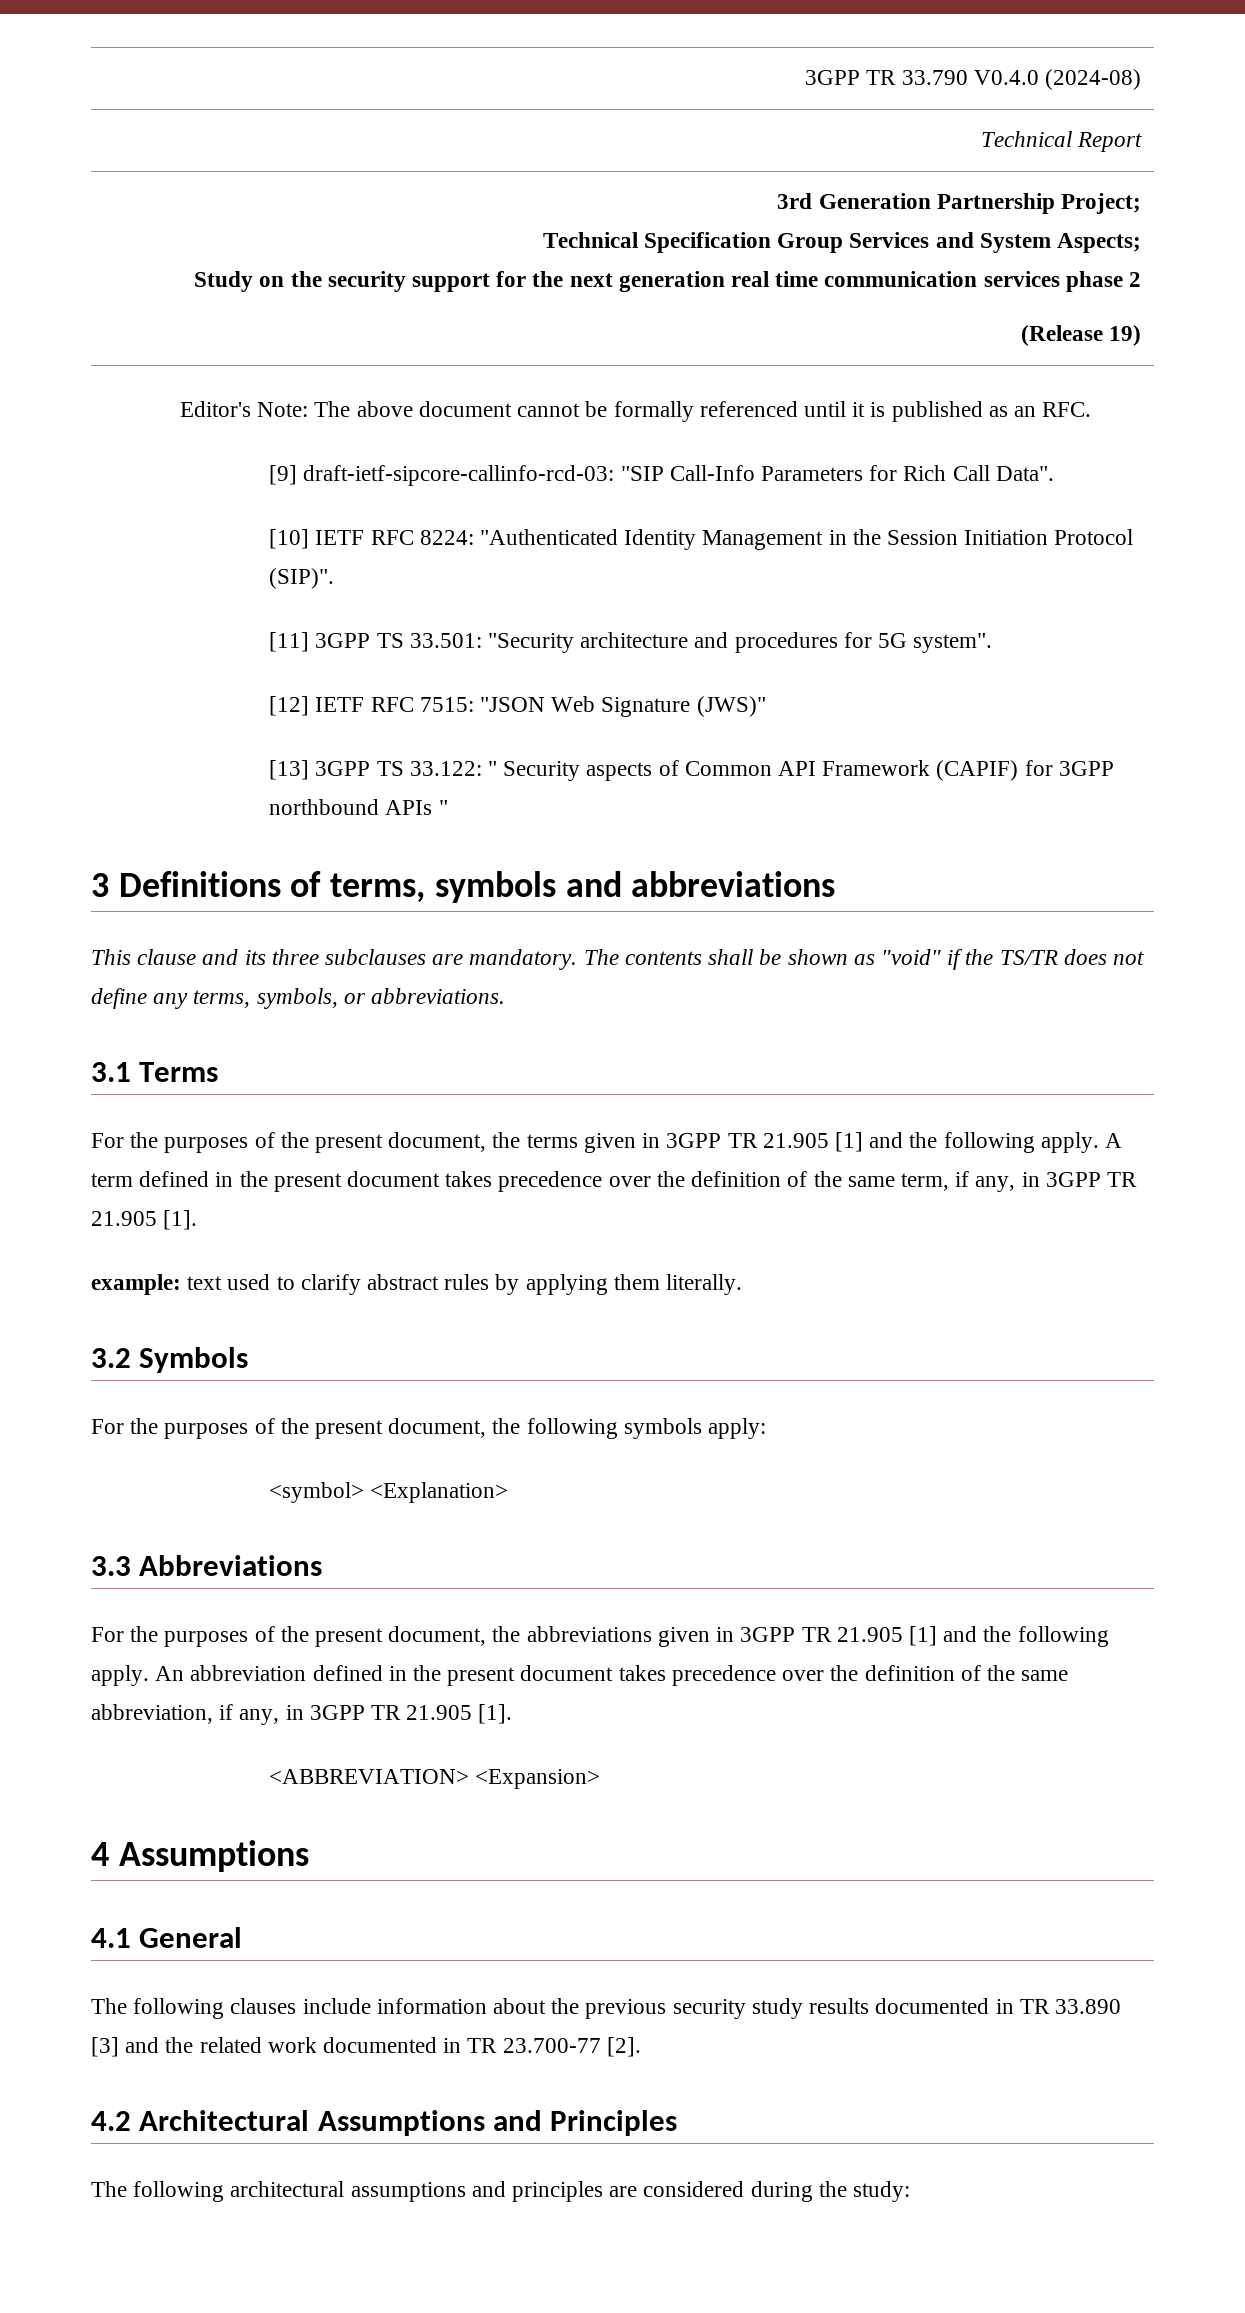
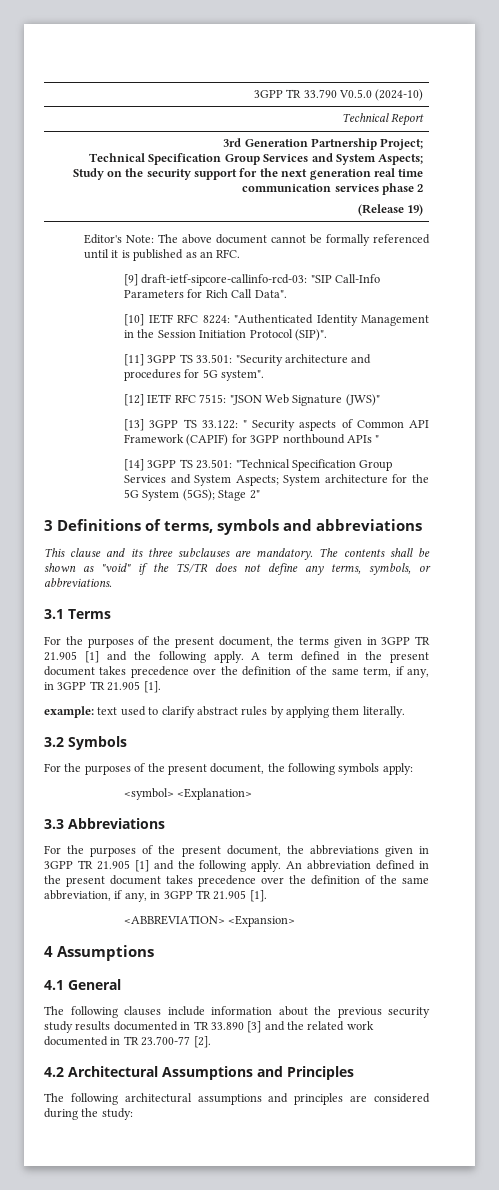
[973,69,1142,90] V0.4.0 (2024-08) -> [338,89,424,101] V0.5.0 (2024-10)
(448, 807) none -> [124,459,393,471] [124,474,430,486] [124,489,260,501] // [14] 3GPP TS 23.501: "Technical Specification Group Services and System Aspects; System architecture for the 5G System (5GS); Stage 2"

